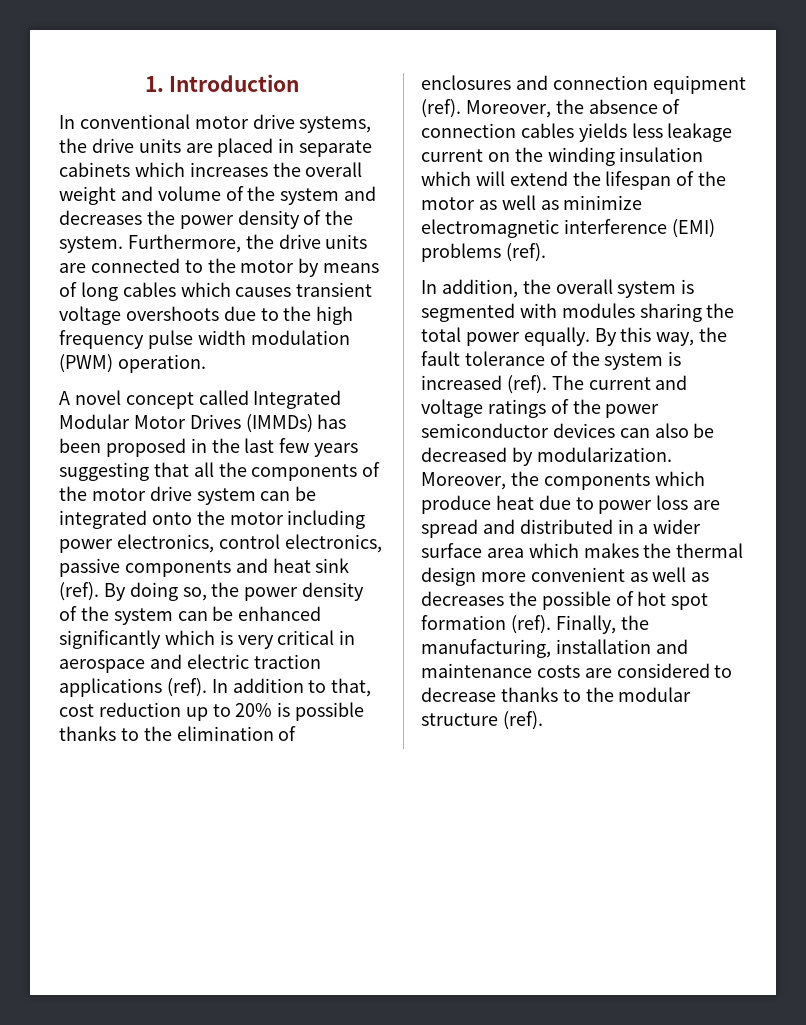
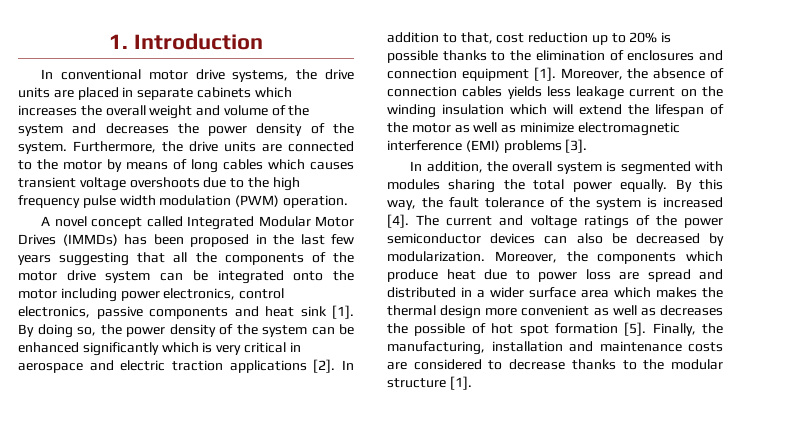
[59,582,99,601] (ref). -> [332,305,354,319] [1].
[166,678,207,697] (ref). -> [313,359,336,373] [2].
[421,99,461,118] (ref). -> [533,67,556,81] [1].
[505,243,546,262] (ref). -> [565,139,588,153] [3].
[506,375,547,394] (ref). -> [387,214,409,228] [4].
[510,615,551,634] (ref). -> [624,322,647,336] [5].
[502,711,543,730] (ref). -> [449,376,472,390] [1].

